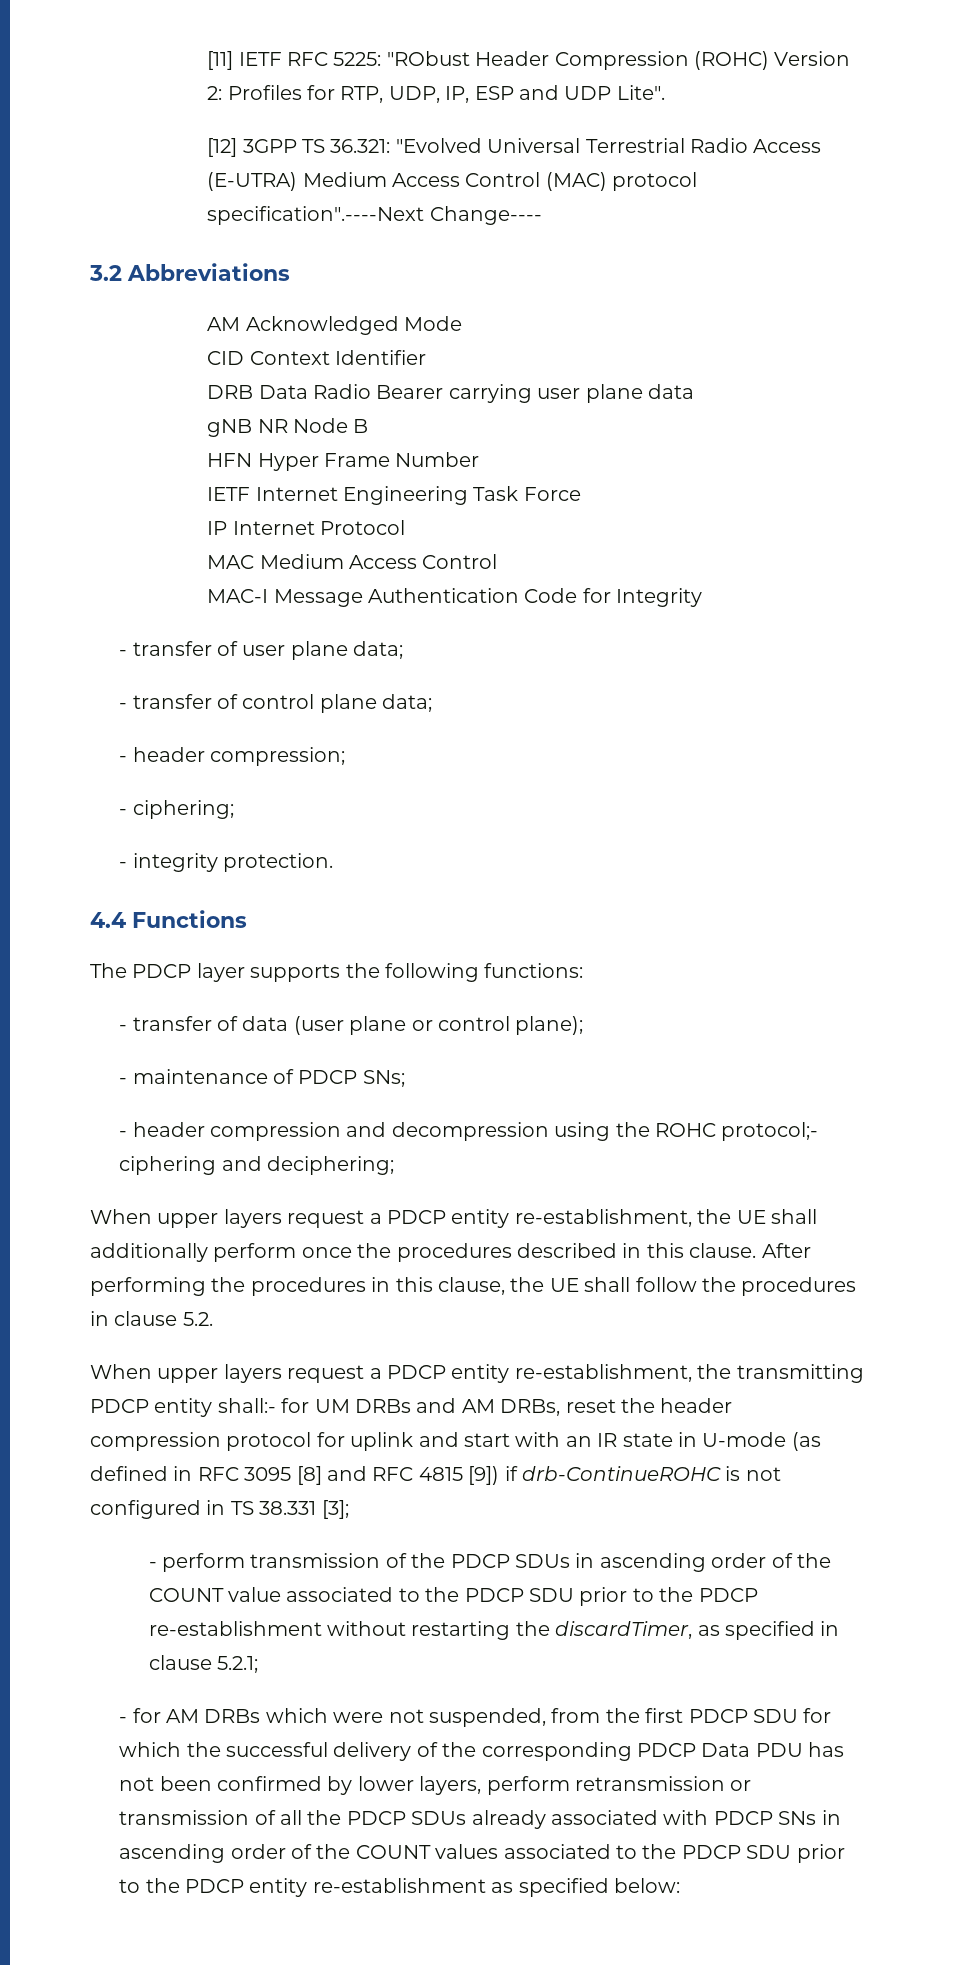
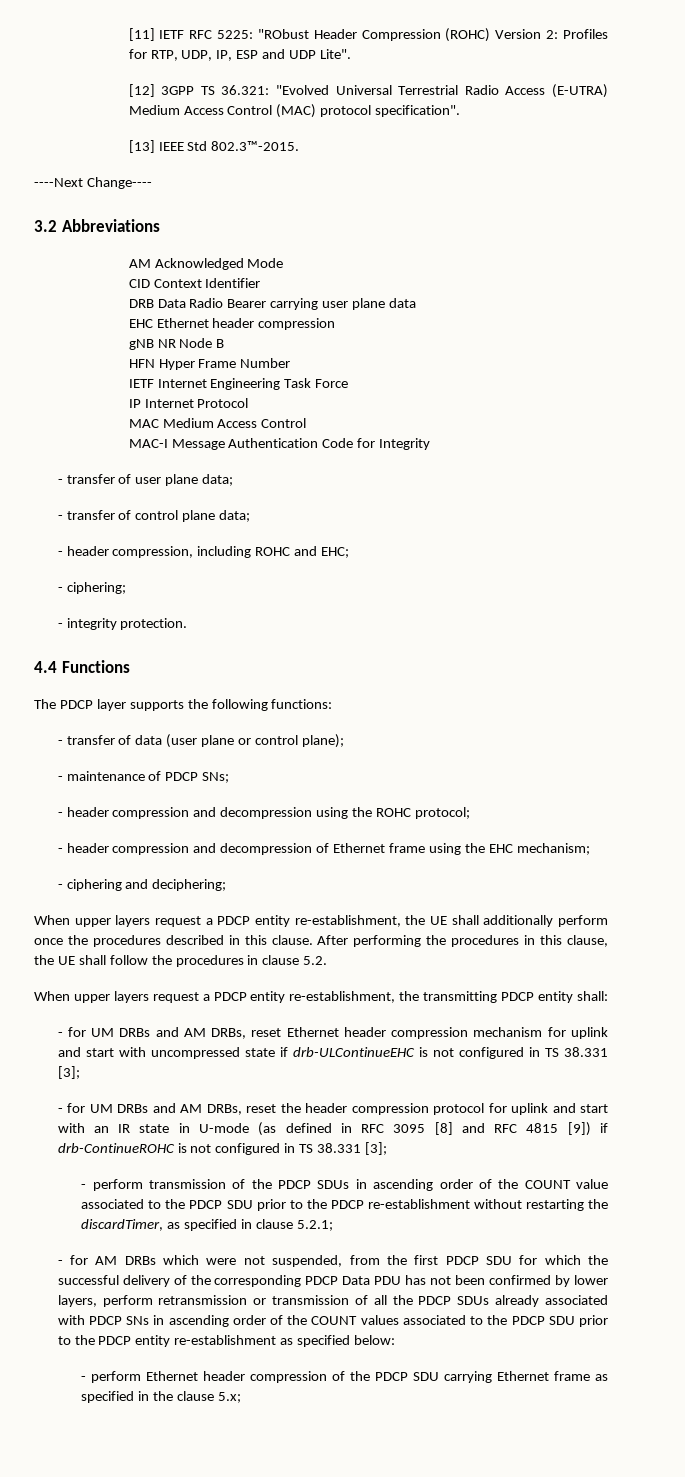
[207,206,425,225] specification".----Next -> [375,105,461,117] [128,140,300,153] [34,178,83,187] specification". // [13] IEEE Std 802.3™-2015. // ----Next
(694, 391) none -> [128,318,336,330] // EHC Ethernet header compression
[210,747,346,766] compression; -> [112,546,350,558] compression, including ROHC and EHC;
[721,1122,819,1141] protocol;- -> [414,807,470,819] [57,843,590,855] [57,884,63,889] protocol; // - header compression and decompression of Ethernet frame using the EHC mechanism; // -
[217,1398,276,1413] shall:- -> [576,991,608,1001] [57,1027,608,1039] [57,1047,608,1059] [57,1066,80,1079] [57,1108,63,1113] shall: // - for UM DRBs and AM DRBs, reset Ethernet header compression mechanism for uplink and start with uncompressed state if drb-ULContinueEHC is not configured in TS 38.331 [3]; // -
(681, 1885) none -> [81,1371,608,1383] [81,1391,241,1403] // - perform Ethernet header compression of the PDCP SDU carrying Ethernet frame as specified in the clause 5.x;

